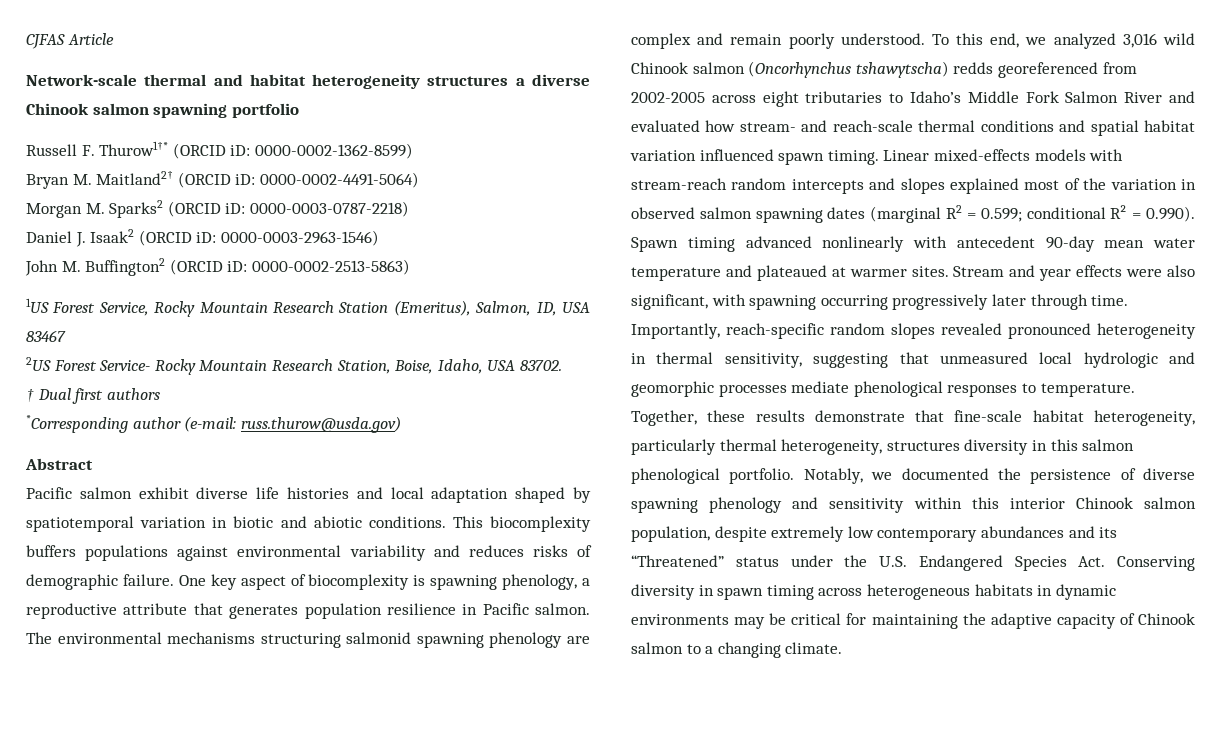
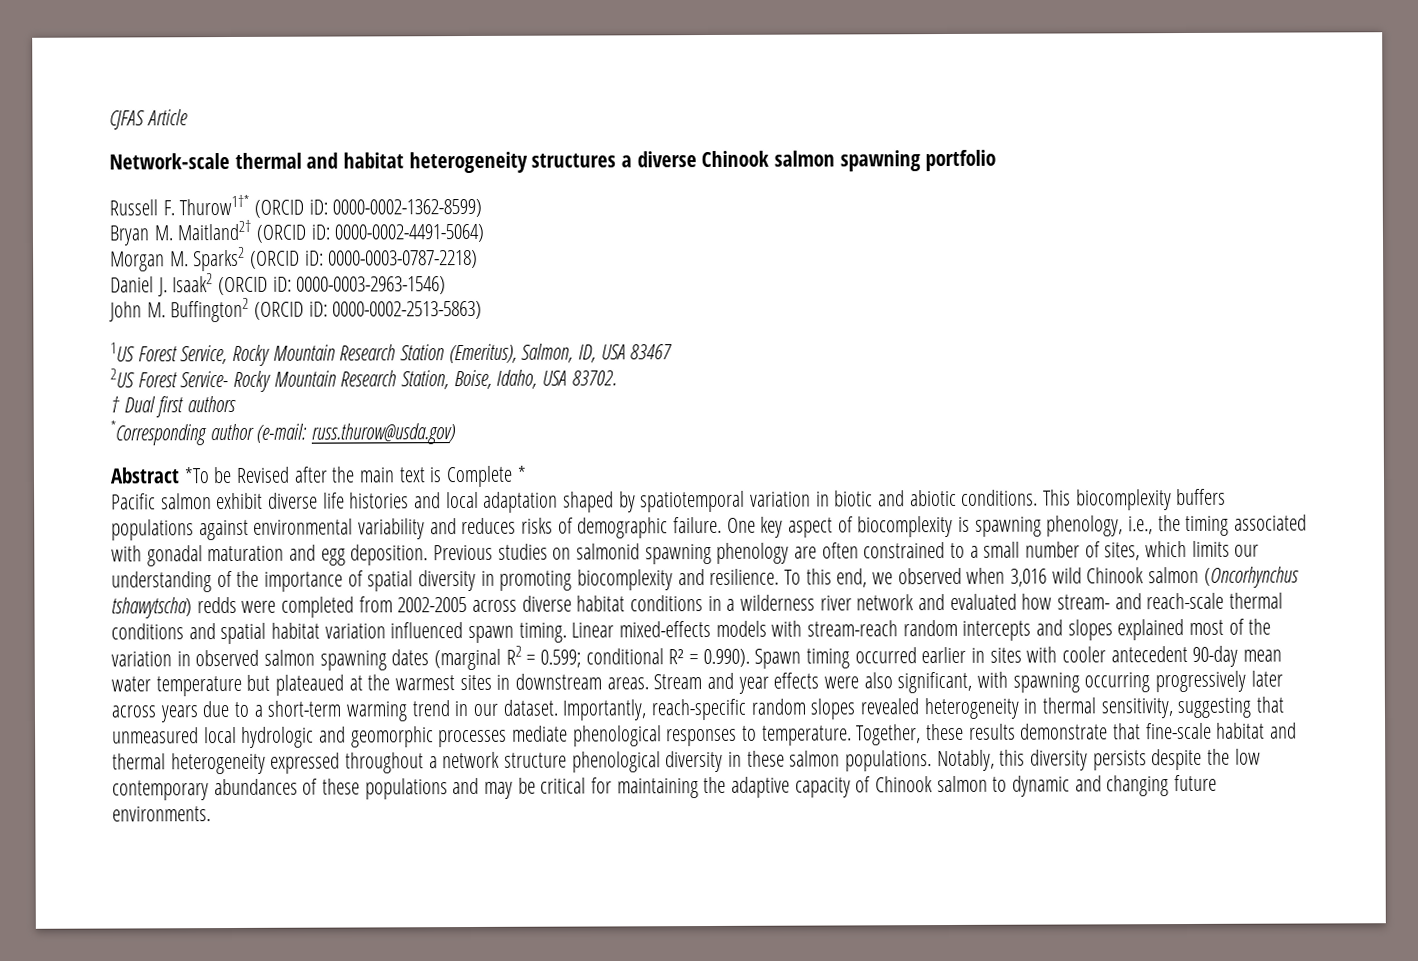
(93, 464) none -> [183,465,527,488] *To be Revised after the main text is Complete *
[581,578,590,586] [26,603,590,619] [26,632,590,648] [631,33,925,49] a reproductive attribute that generates population resilience in Pacific salmon. The environmental mechanisms structuring salmonid spawning phenology are complex and remain poorly understood. -> [1128,514,1308,537] [111,540,1260,567] [111,568,780,593] i.e., the timing associated with gonadal maturation and egg deposition. Previous studies on salmonid spawning phenology are often constrained to a small number of sites, which limits our understanding of the importance of spatial diversity in promoting biocomplexity and resilience.
[1053,33,1116,49] analyzed -> [897,567,1006,585] observed when
[997,62,1098,78] georeferenced -> [241,596,355,618] were completed
[762,91,1163,107] eight tributaries to Idaho’s Middle Fork Salmon River -> [521,594,915,612] diverse habitat conditions in a wilderness river network
[745,236,947,252] advanced nonlinearly with -> [854,646,1107,664] occurred earlier in sites with cooler
[725,265,752,277] and -> [246,674,271,691] but
[849,266,949,277] warmer sites. -> [367,673,649,691] the warmest sites in downstream areas.
[1030,294,1129,310] through time. -> [111,699,558,723] across years due to a short-term warming trend in our dataset.
[1008,323,1091,339] pronounced -> (920, 706) none
[1094,410,1195,426] [631,439,1135,455] [631,468,1195,484] [631,497,1196,513] [631,526,1118,542] [631,555,1195,571] [631,584,1116,600] [631,614,729,625] heterogeneity, particularly thermal heterogeneity, structures diversity in this salmon phenological portfolio. Notably, we documented the persistence of diverse spawning phenology and sensitivity within this interior Chinook salmon population, despite extremely low contemporary abundances and its “Threatened” status under the U.S. Endangered Species Act. Conserving diversity in spawn timing across heterogeneous habitats in dynamic environments -> [1270,722,1298,739] [112,748,1261,775] [112,777,480,801] and thermal heterogeneity expressed throughout a network structure phenological diversity in these salmon populations. Notably, this diversity persists despite the low contemporary abundances of these populations and
[705,642,843,658] a changing climate. -> [1012,774,1218,797] [112,806,211,822] dynamic and changing future environments.

